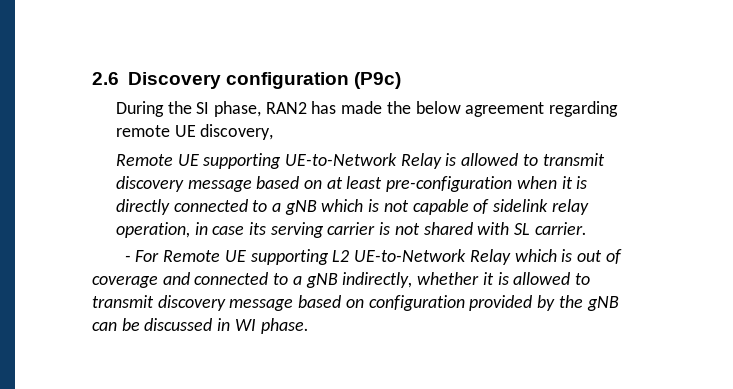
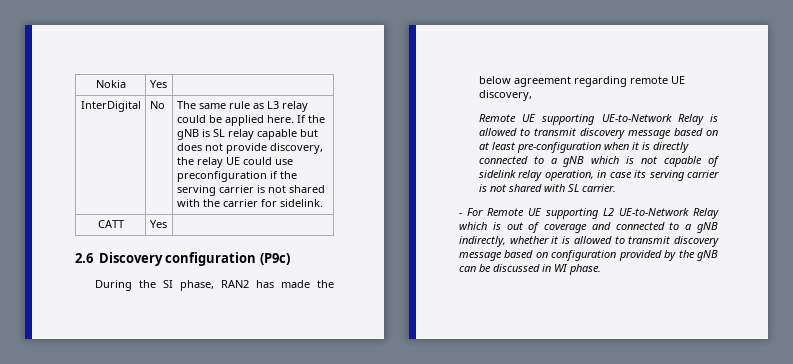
(92, 78) none -> [95,80,126,88] [149,80,167,88] [80,101,141,112] [149,101,165,109] [176,101,308,112] [176,115,325,126] [176,129,318,140] [176,143,323,154] [176,157,293,168] [176,171,297,182] [176,185,325,196] [176,199,323,207] [97,220,124,228] [149,220,167,228] Nokia | Yes | // InterDigital | No | The same rule as L3 relay could be applied here. If the gNB is SL relay capable but does not provide discovery, the relay UE could use preconfiguration if the serving carrier is not shared with the carrier for sidelink. // CATT | Yes | //

